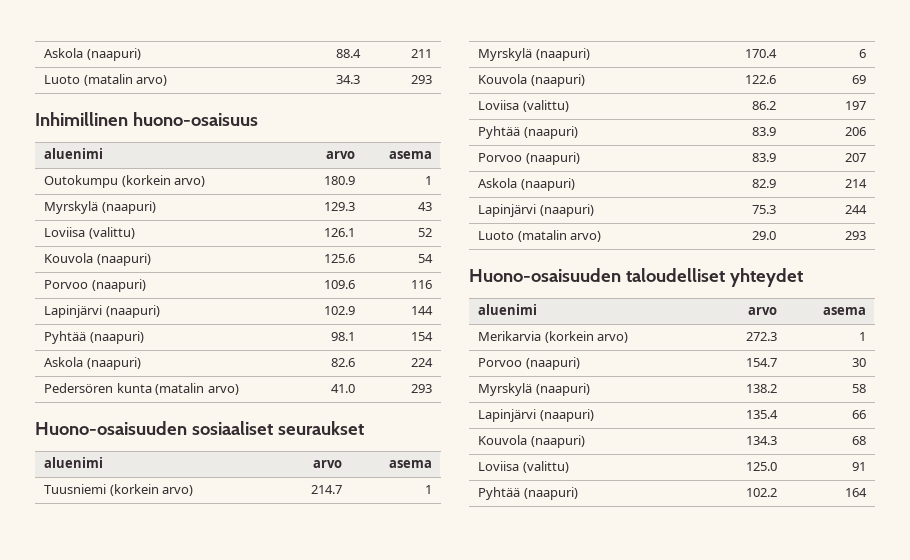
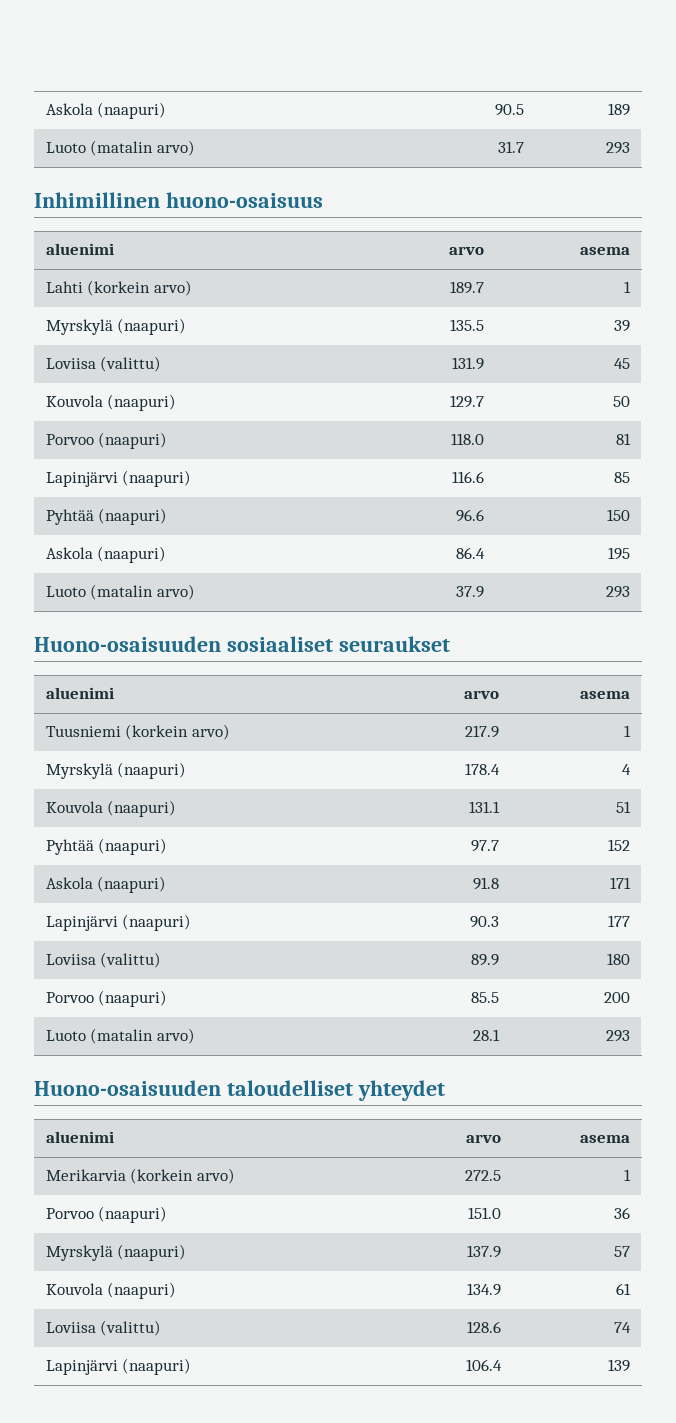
[44,48,141,61] [335,49,361,58] [410,49,432,58] [44,74,168,86] [335,75,360,84] Askola (naapuri) | 88.4 | 211 // Luoto (matalin arvo) | 34.3 -> [45,102,167,119] [495,104,525,116] [608,103,631,116] [45,140,195,156] [498,141,525,153] Askola (naapuri) | 90.5 | 189 // Luoto (matalin arvo) | 31.7
[44,175,206,188] [323,176,355,185] [424,176,432,185] [44,201,156,214] [323,202,355,211] [417,202,432,211] [44,227,135,239] [323,228,355,237] [417,228,432,237] [44,253,151,266] [323,254,355,263] [417,254,433,263] [44,279,146,292] [323,280,355,289] [410,280,432,289] [44,305,160,318] [323,306,355,315] [410,306,433,315] [44,331,144,344] [330,332,355,341] [410,332,433,341] [44,357,141,370] [330,358,355,367] [410,358,433,367] [44,383,239,395] [330,384,355,393] Outokumpu (korkein arvo) | 180.9 | 1 // Myrskylä (naapuri) | 129.3 | 43 // Loviisa (valittu) | 126.1 | 52 // Kouvola (naapuri) | 125.6 | 54 // Porvoo (naapuri) | 109.6 | 116 // Lapinjärvi (naapuri) | 102.9 | 144 // Pyhtää (naapuri) | 98.1 | 154 // Askola (naapuri) | 82.6 | 224 // Pedersören kunta (matalin arvo) | 41.0 -> [45,280,192,296] [450,281,485,294] [624,281,632,293] [45,318,187,335] [450,319,485,331] [614,320,631,332] [45,356,162,372] [452,357,485,370] [614,358,631,369] [45,394,177,411] [450,395,485,408] [613,396,631,407] [45,432,168,449] [451,433,485,445] [616,433,632,445] [45,470,192,487] [452,471,485,483] [614,472,631,483] [45,508,168,525] [456,509,485,522] [607,509,631,521] [45,546,167,563] [456,547,486,559] [608,547,631,560] [45,584,195,600] [456,586,485,598] Lahti (korkein arvo) | 189.7 | 1 // Myrskylä (naapuri) | 135.5 | 39 // Loviisa (valittu) | 131.9 | 45 // Kouvola (naapuri) | 129.7 | 50 // Porvoo (naapuri) | 118.0 | 81 // Lapinjärvi (naapuri) | 116.6 | 85 // Pyhtää (naapuri) | 96.6 | 150 // Askola (naapuri) | 86.4 | 195 // Luoto (matalin arvo) | 37.9
[310,485,342,494] [424,485,432,494] [478,48,590,61] [744,49,777,58] [858,49,866,58] [478,74,585,87] [744,75,776,84] [851,75,866,84] [478,100,569,112] [751,101,776,110] [844,101,866,110] [478,126,578,139] [751,127,776,136] [844,127,866,136] [478,152,580,165] [751,153,776,162] [844,153,866,162] [478,178,575,191] [751,179,776,188] [844,179,867,188] [478,204,594,217] [751,205,776,214] [844,205,867,214] [478,230,602,242] [751,231,776,240] 214.7 | 1 // Myrskylä (naapuri) | 170.4 | 6 // Kouvola (naapuri) | 122.6 | 69 // Loviisa (valittu) | 86.2 | 197 // Pyhtää (naapuri) | 83.9 | 206 // Porvoo (naapuri) | 83.9 | 207 // Askola (naapuri) | 82.9 | 214 // Lapinjärvi (naapuri) | 75.3 | 244 // Luoto (matalin arvo) | 29.0 -> [465,725,500,738] [624,725,632,737] [45,762,187,779] [465,763,501,775] [622,764,632,775] [45,800,177,817] [469,801,501,813] [616,801,632,813] [45,838,168,855] [471,840,500,852] [608,839,631,851] [45,876,167,893] [473,877,500,890] [610,877,632,889] [45,914,192,931] [470,916,500,928] [608,915,631,927] [45,952,162,968] [471,954,500,966] [607,953,631,965] [45,990,168,1007] [471,992,500,1003] [604,992,631,1003] [45,1028,195,1044] [473,1029,501,1041] 217.9 | 1 // Myrskylä (naapuri) | 178.4 | 4 // Kouvola (naapuri) | 131.1 | 51 // Pyhtää (naapuri) | 97.7 | 152 // Askola (naapuri) | 91.8 | 171 // Lapinjärvi (naapuri) | 90.3 | 177 // Loviisa (valittu) | 89.9 | 180 // Porvoo (naapuri) | 85.5 | 200 // Luoto (matalin arvo) | 28.1
[745,332,777,341] 272.3 -> [465,1170,502,1181] 272.5
[745,358,777,367] [851,358,866,367] [478,383,590,396] [745,384,777,393] [851,384,866,393] [478,409,594,422] [745,410,778,419] [851,410,866,419] [478,435,585,448] [745,436,777,445] [851,436,866,445] [478,461,569,473] [745,462,777,471] [851,462,866,471] [478,487,578,500] [745,488,777,497] [844,488,867,497] 154.7 | 30 // Myrskylä (naapuri) | 138.2 | 58 // Lapinjärvi (naapuri) | 135.4 | 66 // Kouvola (naapuri) | 134.3 | 68 // Loviisa (valittu) | 125.0 | 91 // Pyhtää (naapuri) | 102.2 | 164 -> [468,1207,502,1219] [614,1207,631,1219] [45,1244,187,1261] [467,1245,502,1258] [614,1246,631,1257] [45,1282,177,1299] [467,1283,502,1296] [616,1283,632,1295] [45,1320,162,1336] [467,1321,502,1333] [614,1322,632,1333] [45,1358,192,1375] [466,1359,503,1371] [608,1359,631,1372] 151.0 | 36 // Myrskylä (naapuri) | 137.9 | 57 // Kouvola (naapuri) | 134.9 | 61 // Loviisa (valittu) | 128.6 | 74 // Lapinjärvi (naapuri) | 106.4 | 139

